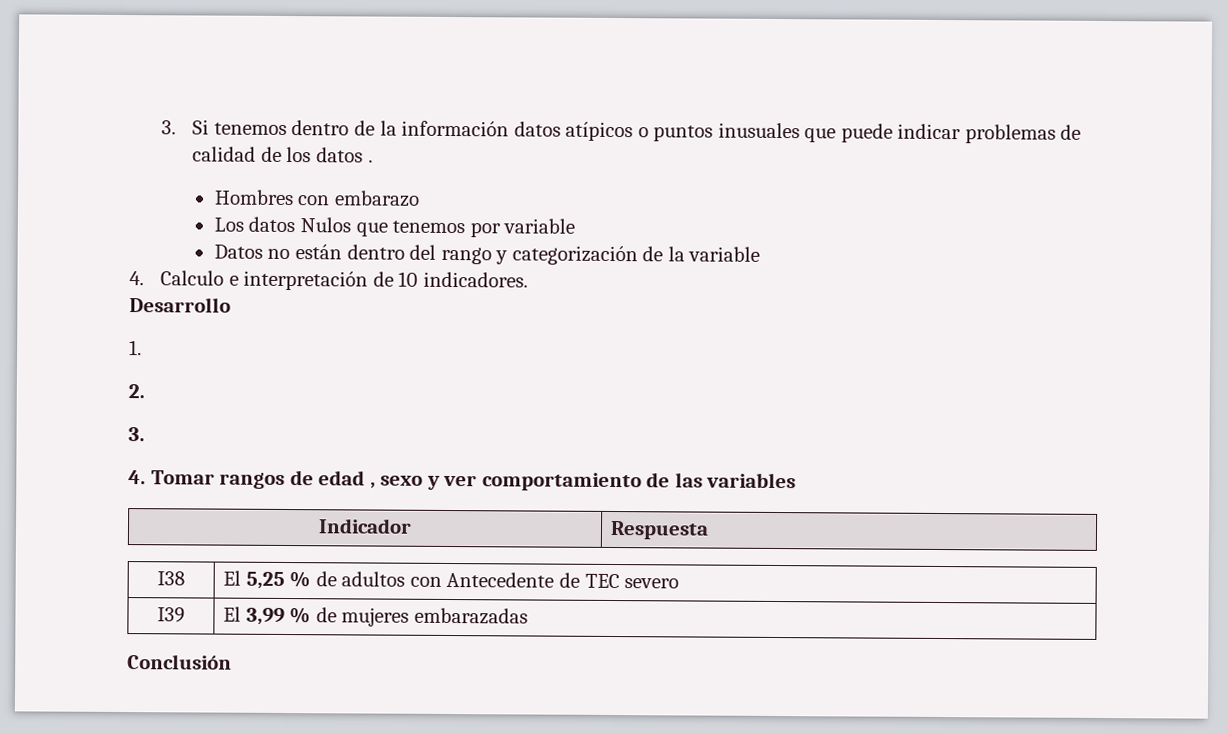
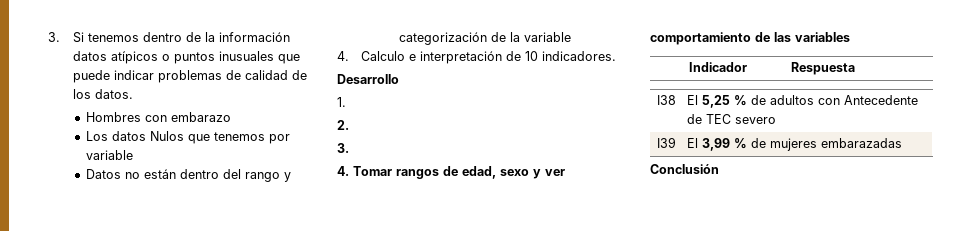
[316,147,373,163] datos . -> [94,89,133,99] datos.
[318,470,376,489] edad , -> [462,166,496,179] edad,

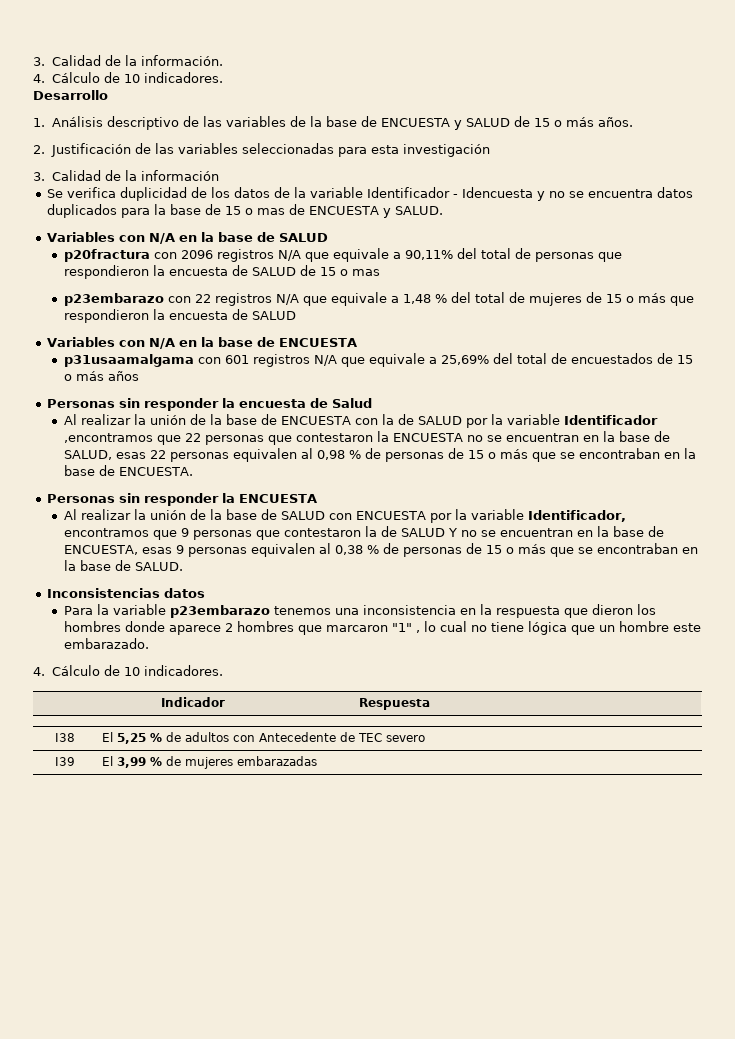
[48,32,290,43] [72,51,300,64] [72,70,307,83] [72,89,133,99] [86,112,232,122] [86,131,291,144] [86,150,134,160] [86,169,292,182] [399,32,572,45] [337,51,503,64] 3. Si tenemos dentro de la información datos atípicos o puntos inusuales que puede indicar problemas de calidad de los datos. // Hombres con embarazo // Los datos Nulos que tenemos por variable // Datos no están dentro del rango y categorización de la variable // 4. Calculo e interpretación -> [33,55,223,66] [33,72,100,83] 3. Calidad de la información. // 4. Cálculo
[337,120,349,130] [337,143,349,153] [337,166,565,179] [650,32,850,45] // 2. // 3. // 4. Tomar rangos de edad, sexo y ver comportamiento de las variables -> [51,116,634,130] [33,143,490,157] [33,170,219,181] [47,187,694,201] [47,204,444,218] [47,232,329,244] [63,248,622,262] [63,265,380,279] [63,292,694,306] [63,309,296,323] [47,337,358,349] [63,353,693,367] [63,371,139,381] [47,398,373,411] [63,414,658,428] [63,431,670,445] [63,448,696,462] [63,465,193,476] [47,493,318,506] [63,509,626,523] [63,526,664,540] [63,543,698,557] [63,560,183,571] [47,588,206,598] [63,604,656,618] [63,621,701,635] [63,638,149,649] [33,665,223,676] Análisis descriptivo de las variables de la base de ENCUESTA y SALUD de 15 o más años. // 2. Justificación de las variables seleccionadas para esta investigación // 3. Calidad de la información // Se verifica duplicidad de los datos de la variable Identificador - Idencuesta y no se encuentra datos duplicados para la base de 15 o mas de ENCUESTA y SALUD. // Variables con N/A en la base de SALUD // p20fractura con 2096 registros N/A que equivale a 90,11% del total de personas que respondieron la encuesta de SALUD de 15 o mas // p23embarazo con 22 registros N/A que equivale a 1,48 % del total de mujeres de 15 o más que respondieron la encuesta de SALUD // Variables con N/A en la base de ENCUESTA // p31usaamalgama con 601 registros N/A que equivale a 25,69% del total de encuestados de 15 o más años // Personas sin responder la encuesta de Salud // Al realizar la unión de la base de ENCUESTA con la de SALUD por la variable Identificador ,encontramos que 22 personas que contestaron la ENCUESTA no se encuentran en la base de SALUD, esas 22 personas equivalen al 0,98 % de personas de 15 o más que se encontraban en la base de ENCUESTA. // Personas sin responder la ENCUESTA // Al realizar la unión de la base de SALUD con ENCUESTA por la variable Identificador, encontramos que 9 personas que contestaron la de SALUD Y no se encuentran en la base de ENCUESTA, esas 9 personas equivalen al 0,38 % de personas de 15 o más que se encontraban en la base de SALUD. // Inconsistencias datos // Para la variable p23embarazo tenemos una inconsistencia en la respuesta que dieron los hombres donde aparece 2 hombres que marcaron "1" , lo cual no tiene lógica que un hombre este embarazado. // 4. Cálculo de 10 indicadores.
[650,164,719,174] // Conclusión -> (317, 761) none

